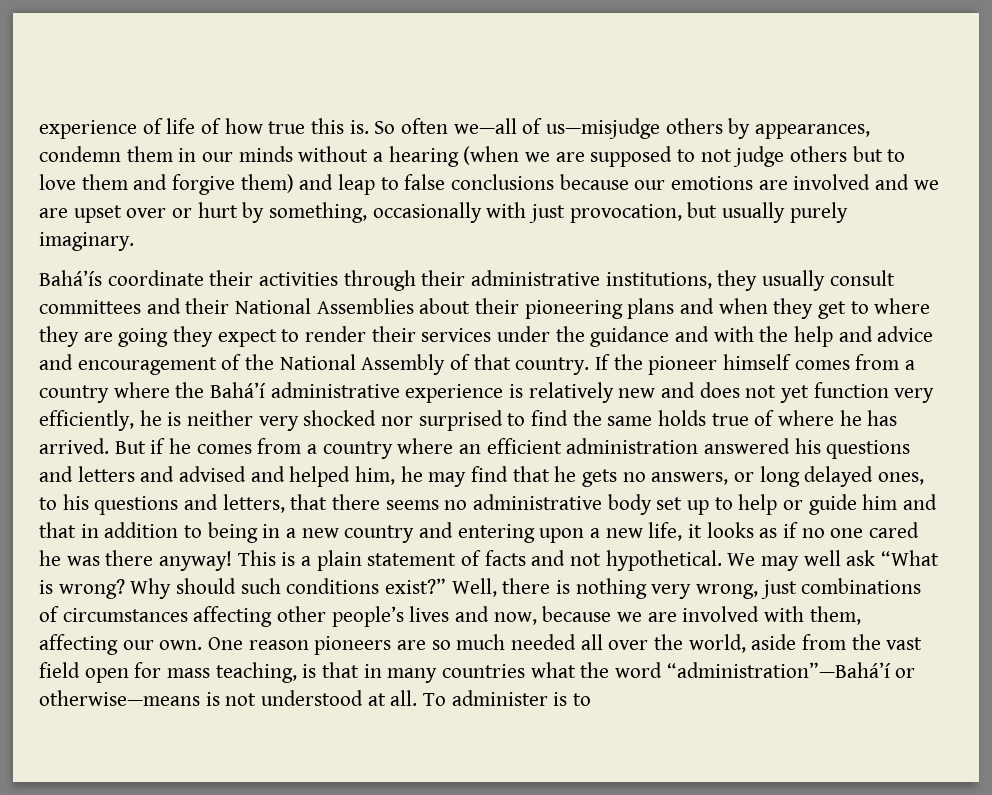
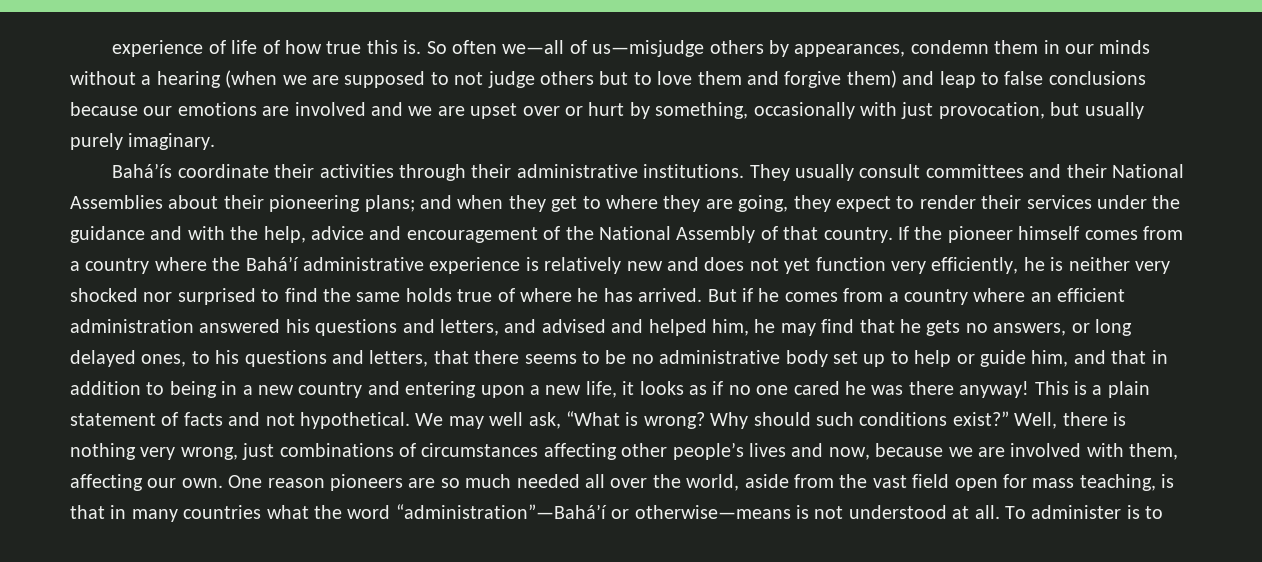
[605,270,758,291] institutions, they -> [643,164,790,181] institutions. They
[627,298,675,319] plans -> [364,195,415,212] plans;
[118,328,169,347] going -> [738,195,789,212] going,
[794,326,873,347] help and -> [263,226,306,243] help,
[77,466,135,482] letters -> [440,319,499,336] letters,
(439, 505) none -> [581,350,627,364] to be
[862,494,898,510] him -> [1031,350,1069,367] him,
[846,550,876,566] ask -> [528,412,561,429] ask,

